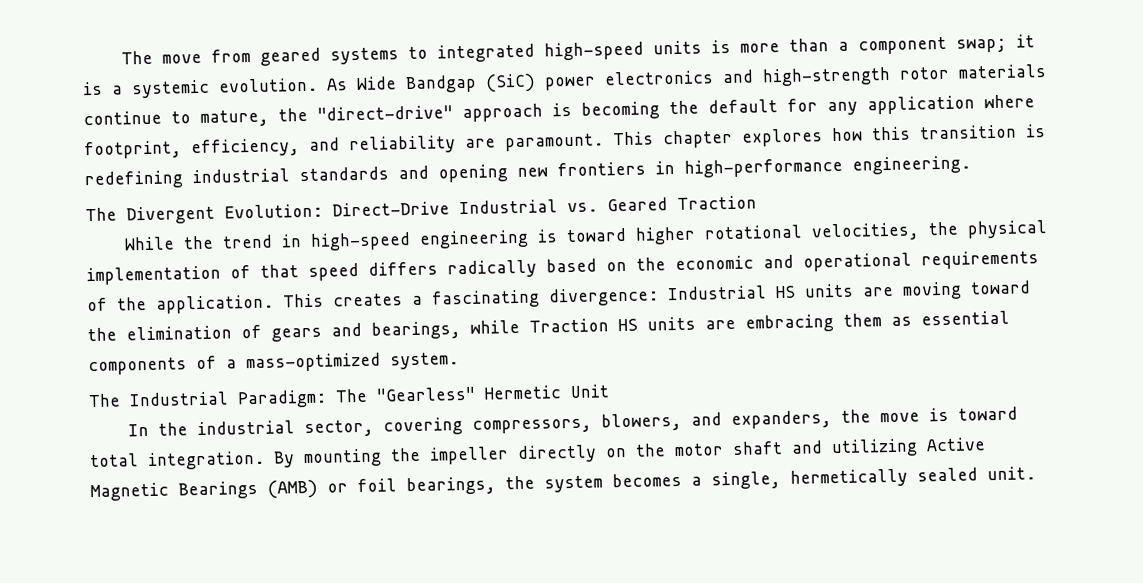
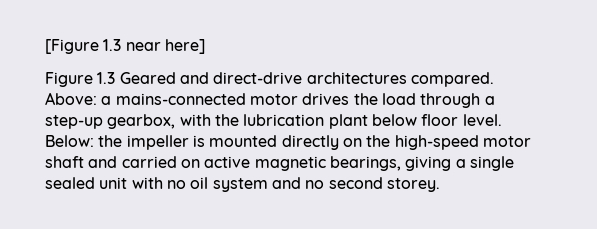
[120,34,1035,66] [82,64,1047,99] [83,94,1035,127] [84,124,1046,160] [84,155,971,190] [85,195,757,225] [123,220,1048,251] [86,250,1039,286] [87,280,1031,314] [87,310,1010,342] [88,352,459,376] [88,384,610,409] [127,406,1018,438] [89,446,509,471] The move from geared systems to integrated high-speed units is more than a component swap; it is a systemic evolution. As Wide Bandgap (SiC) power electronics and high-strength rotor materials continue to mature, the "direct-drive" approach is becoming the default for any application where footprint, efficiency, and reliability are paramount. This chapter explores how this transition is redefining industrial standards and opening new frontiers in high-performance engineering. // The Divergent Evolution: Direct-Drive Industrial vs. Geared Traction // While the trend in high-speed engineering is toward higher rotational velocities, the physical implementation of that speed differs radically based on the economic and operational requirements of the application. This creates a fascinating divergence: Industrial HS units are moving toward the elimination of gears and bearings, while Traction HS units are embracing them as essential components of a mass-optimized system. // The Industrial Paradigm: The "Gearless" Hermetic Unit // In the industrial sector, covering compressors, blowers, and expanders, the move is toward total integration. By mounting the impeller -> [45,39,205,54] [45,72,494,87] [45,92,495,108] [45,114,502,129] [45,135,278,150] [Figure 1.3 near here] // Figure 1.3 Geared and direct-drive architectures compared. Above: a mains-connected motor drives the load through a step-up gearbox, with the lubrication plant below floor level. Below: the impeller is mounted
(666, 450) none -> [394,135,479,150] high-speed
[831,437,986,458] [90,466,1036,502] utilizing Active Magnetic Bearings (AMB) or foil bearings, the system becomes a single, hermetically sealed unit. -> [121,156,514,171] [45,177,440,192] carried on active magnetic bearings, giving a single sealed unit with no oil system and no second storey.

